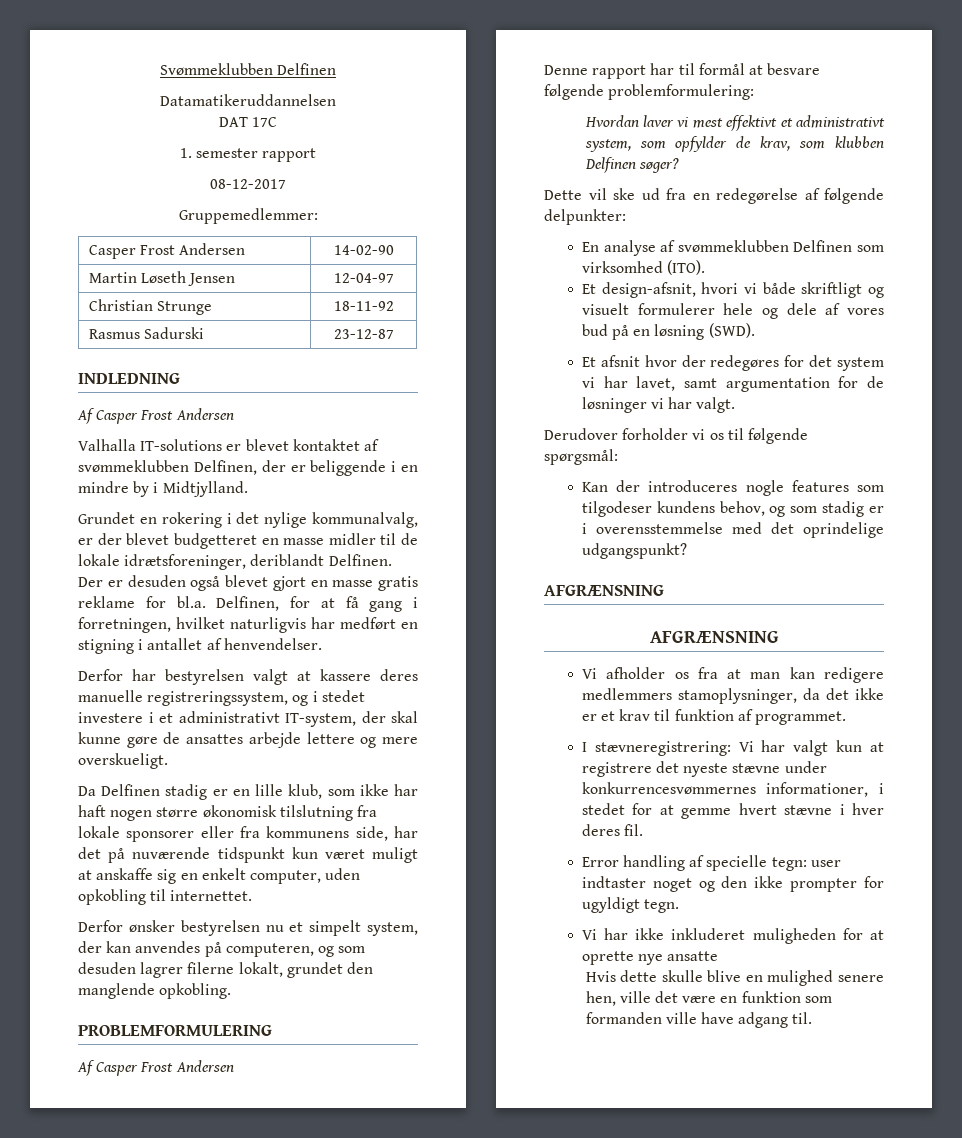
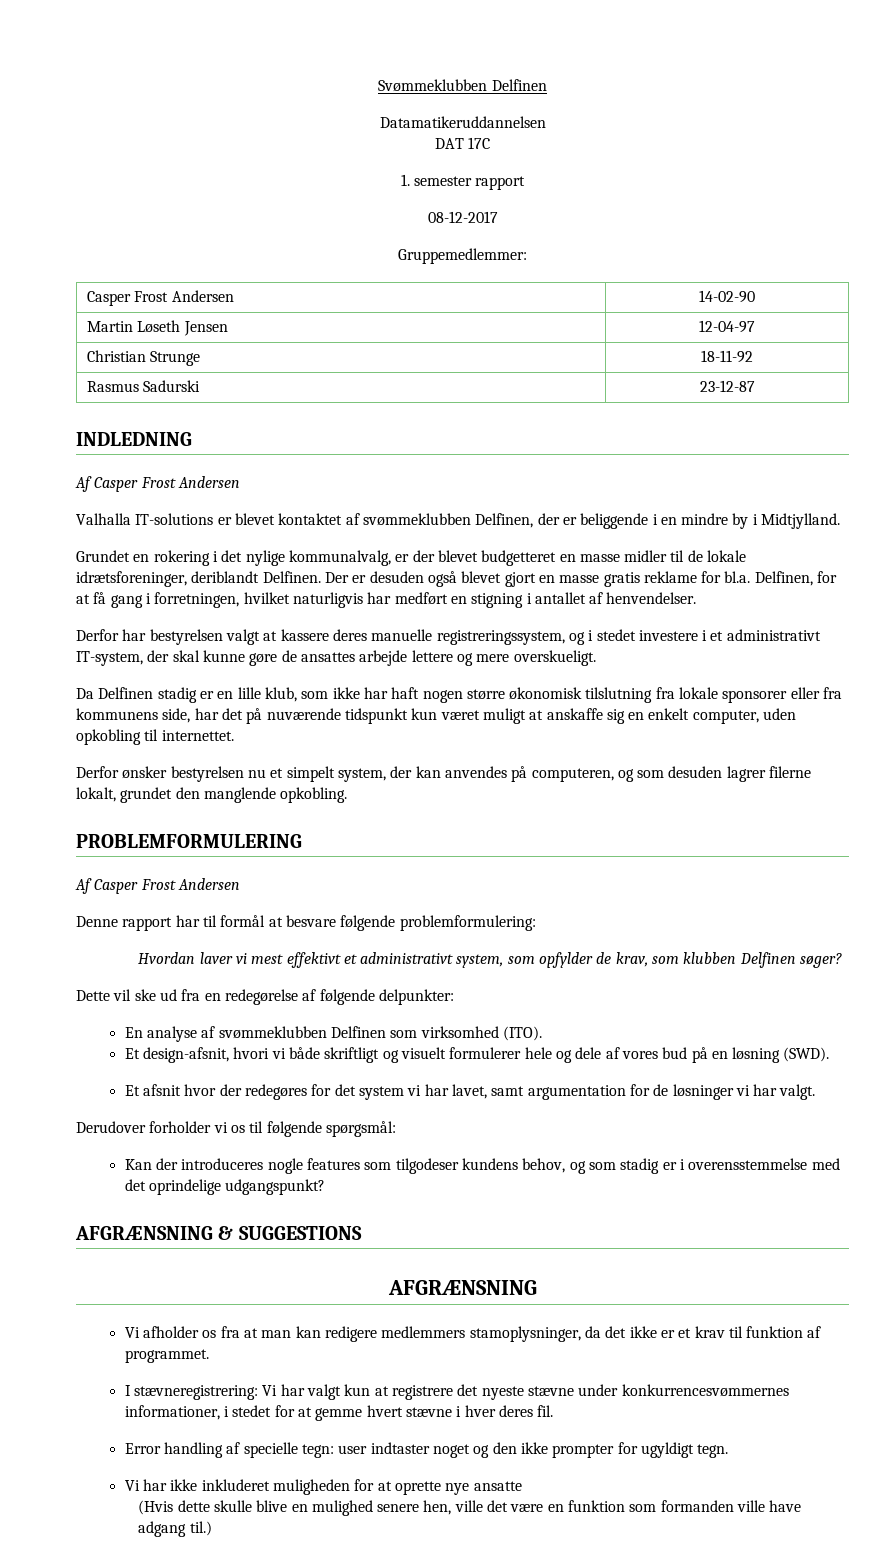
(664, 590) none -> [218,1226,362,1240] & SUGGESTIONS
[585,971,616,982] Hvis -> [138,1500,174,1515] (Hvis
[792,1012,813,1024] til. -> [189,1521,212,1536] til.)

